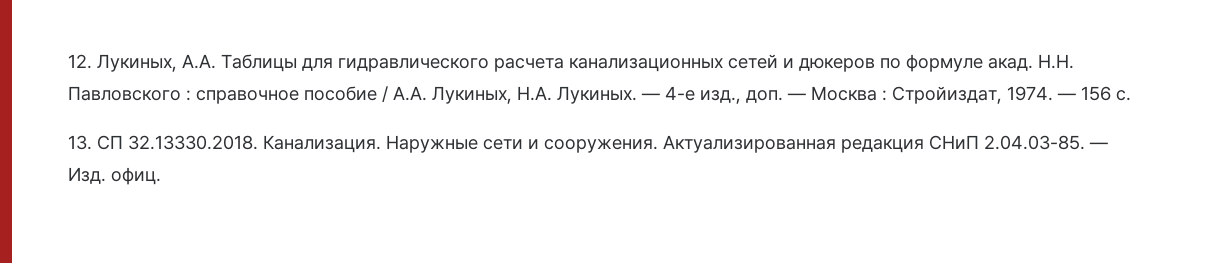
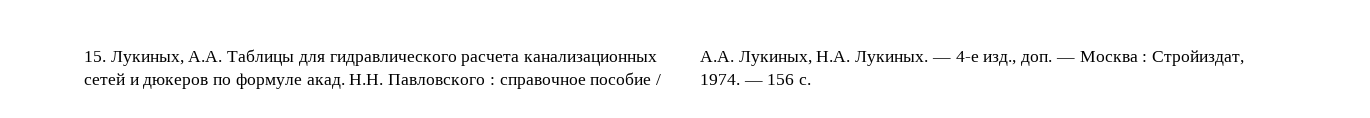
[68,54,92,69] 12. -> [84,51,106,62] 15.
[68,135,1108,153] [68,167,161,185] // 13. СП 32.13330.2018. Канализация. Наружные сети и сооружения. Актуализированная редакция СНиП 2.04.03-85. — Изд. офиц. -> (812, 81) none

